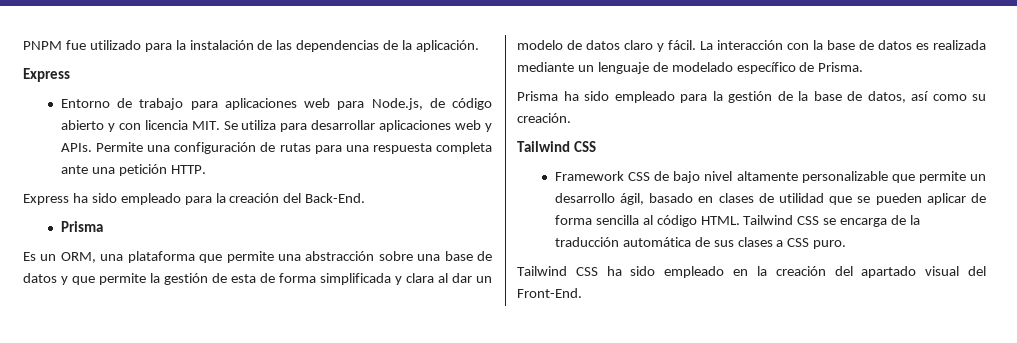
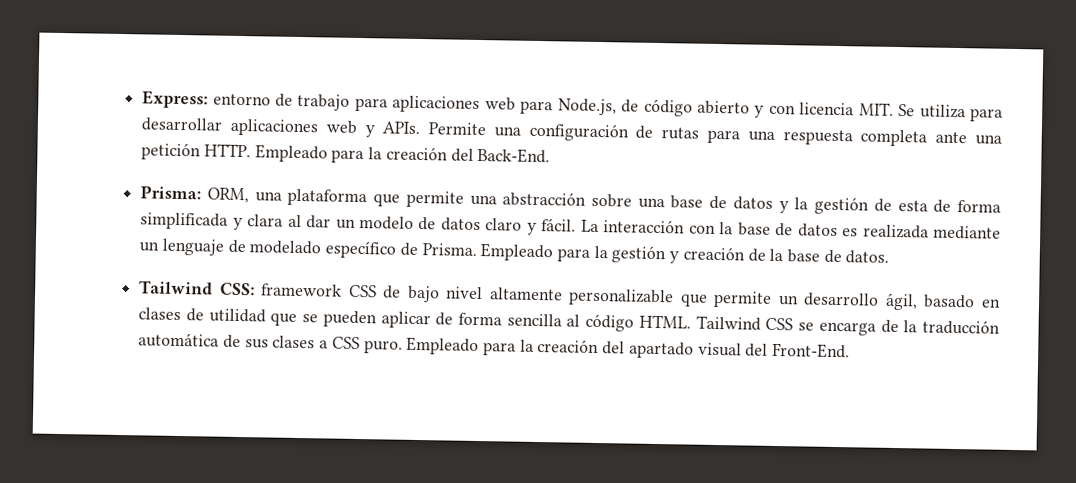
[23,40,480,52] [23,68,70,82] [60,99,110,108] PNPM fue utilizado para la instalación de las dependencias de la aplicación. // Express // Entorno -> [142,90,271,109] Express: entorno
[23,193,181,205] // Express ha sido empleado -> [254,144,328,163] Empleado
[60,221,103,232] [23,252,57,261] Prisma // Es un -> [140,185,202,200] Prisma:
[72,273,146,285] que permite -> (789, 207) none
[517,91,675,103] // Prisma ha sido empleado -> [480,243,554,262] Empleado
(772, 97) none -> [669,246,745,264] y creación
[867,91,986,103] [517,113,571,123] [517,141,596,152] [554,171,624,181] datos, así como su creación. // Tailwind CSS // Framework -> [845,250,890,264] [139,280,343,297] datos. // Tailwind CSS: framework
[517,266,749,278] // Tailwind CSS ha sido empleado en -> [406,336,516,356] Empleado para

